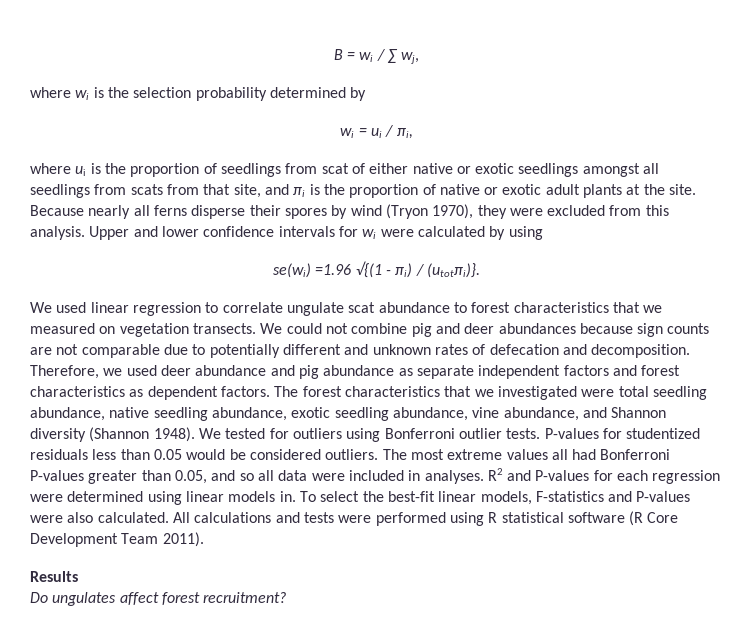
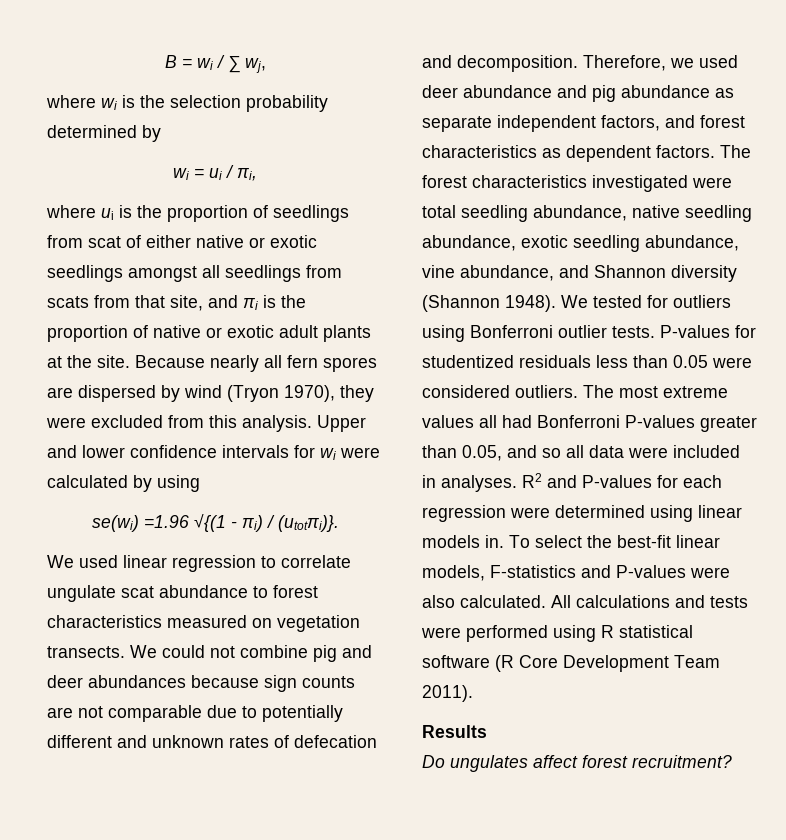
[153,205,327,219] ferns disperse their spores -> [287,355,377,372] [47,385,156,402] fern spores are dispersed
[612,302,663,313] that we -> (162, 621) none
[563,365,609,376] factors -> [601,115,660,131] factors,
[444,386,494,397] that we -> (587, 181) none
[186,449,246,460] would be -> [712,357,752,368] were

